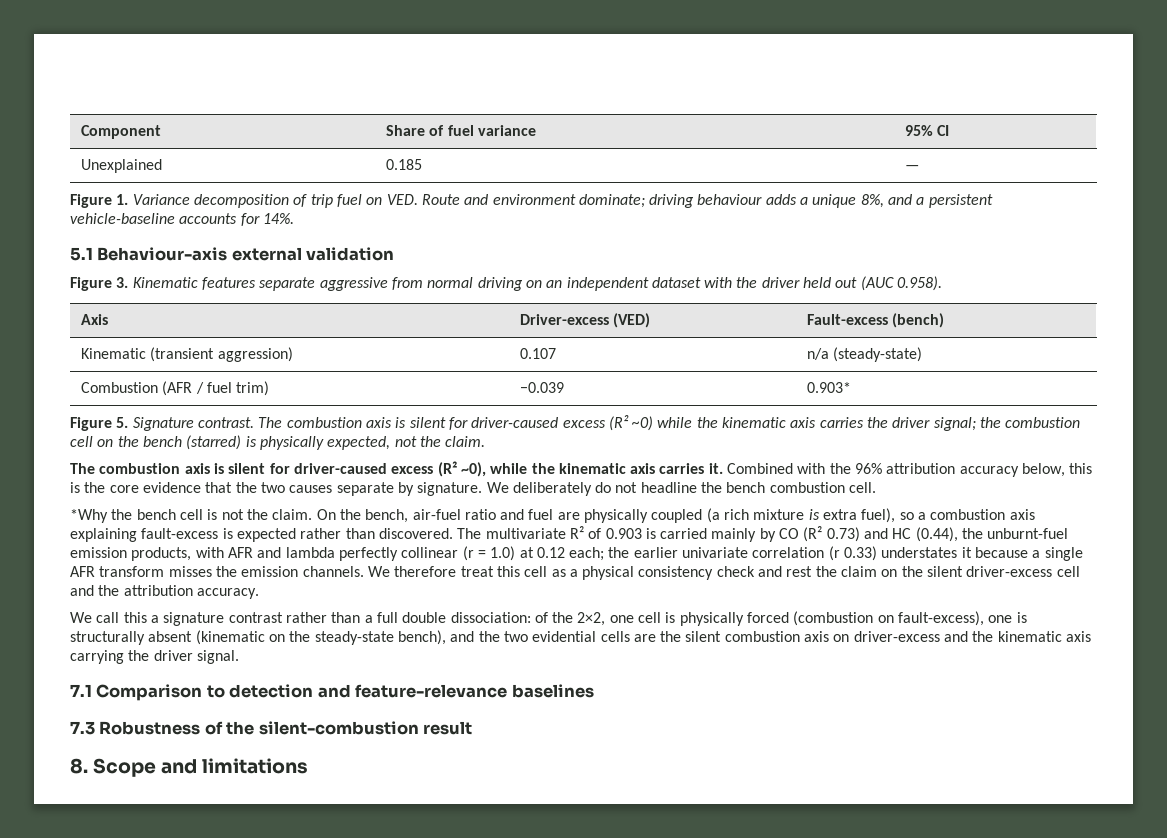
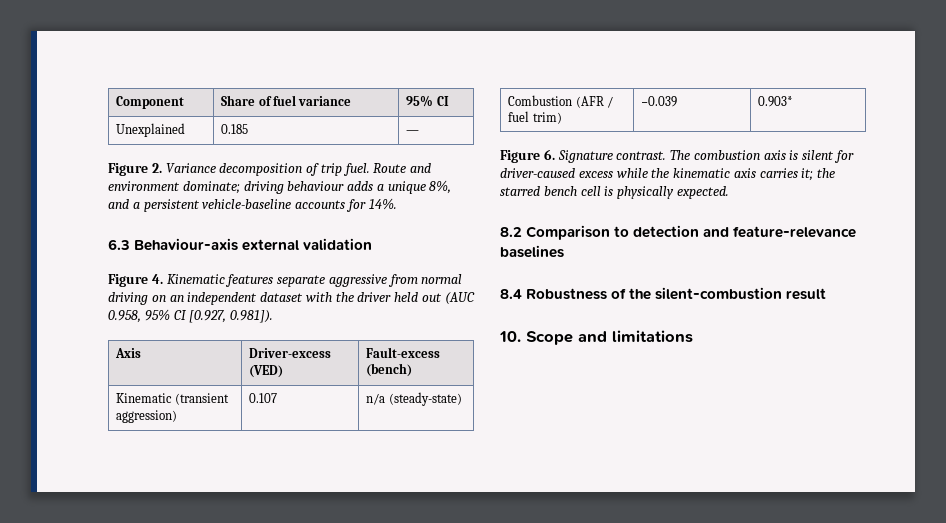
[116,194,129,205] 1. -> [151,163,162,173] 2.
[336,194,418,207] fuel on VED. -> [342,163,370,176] fuel.
[70,247,93,261] 5.1 -> [108,239,130,250] 6.3
[116,277,129,288] 3. -> [151,274,163,284] 4.
[897,276,943,291] 0.958). -> [108,309,274,323] 0.958, 95% CI [0.927, 0.981]).
[116,417,129,428] 5. -> [543,149,555,160] 6.
[608,415,1081,431] [70,435,486,450] [70,461,1093,477] [70,482,877,496] [70,508,1035,523] [70,526,1069,542] [70,546,1083,561] [70,566,1080,580] [70,585,259,599] [70,611,1027,626] [70,630,1092,645] [70,650,239,664] [70,684,92,697] (R² ~0) while the kinematic axis carries the driver signal; the combustion cell on the bench (starred) is physically expected, not the claim. // The combustion axis is silent for driver-caused excess (R² ~0), while the kinematic axis carries it. Combined with the 96% attribution accuracy below, this is the core evidence that the two causes separate by signature. We deliberately do not headline the bench combustion cell. // *Why the bench cell is not the claim. On the bench, air-fuel ratio and fuel are physically coupled (a rich mixture is extra fuel), so a combustion axis explaining fault-excess is expected rather than discovered. The multivariate R² of 0.903 is carried mainly by CO (R² 0.73) and HC (0.44), the unburnt-fuel emission products, with AFR and lambda perfectly collinear (r = 1.0) at 0.12 each; the earlier univariate correlation (r 0.33) understates it because a single AFR transform misses the emission channels. We therefore treat this cell as a physical consistency check and rest the claim on the silent driver-excess cell and the attribution accuracy. // We call this a signature contrast rather than a full double dissociation: of the 2×2, one cell is physically forced (combustion on fault-excess), one is structurally absent (kinematic on the steady-state bench), and the two evidential cells are the silent combustion axis on driver-excess and the kinematic axis carrying the driver signal. // 7.1 -> [616,168,836,181] [500,186,729,199] [500,227,522,237] while the kinematic axis carries it; the starred bench cell is physically expected. // 8.2
[70,721,95,735] 7.3 -> [500,289,522,299] 8.4
[70,758,88,774] 8. -> [499,331,521,342] 10.

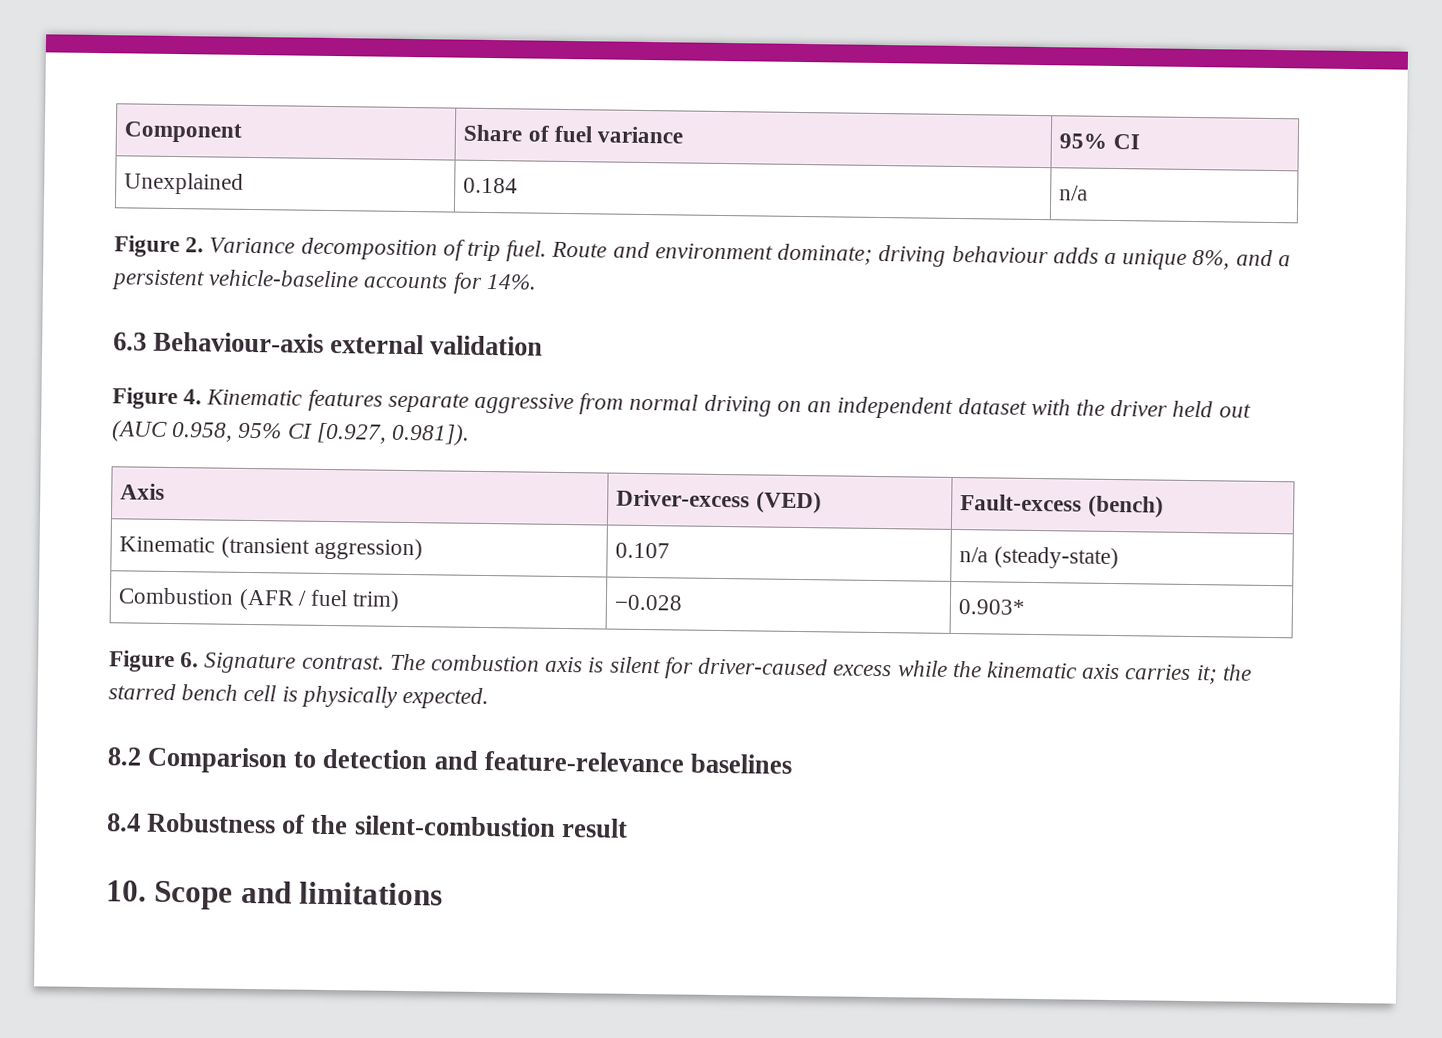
[221,124,249,134] [406,130,420,134] 0.185 | — -> [463,177,519,194] [1059,185,1089,201] 0.184 | n/a
[641,96,678,107] −0.039 -> [614,594,684,611] −0.028

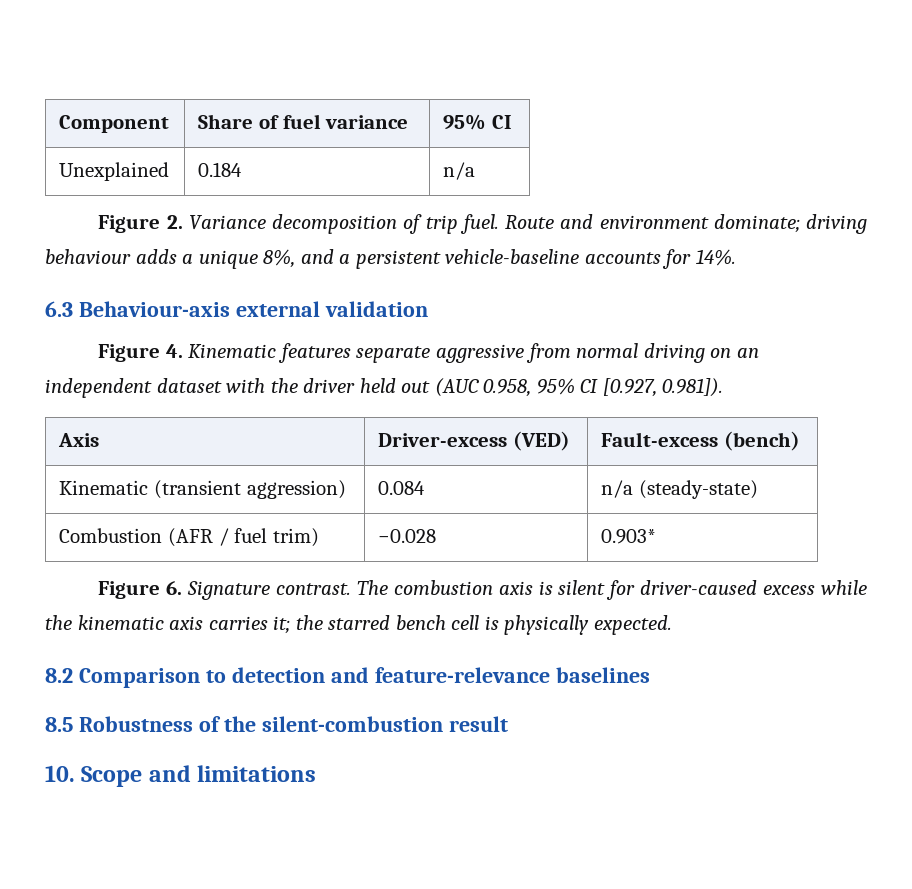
[615,542,671,559] 0.107 -> [378,481,426,495] 0.084
[106,813,141,832] 8.4 -> [45,717,73,732] 8.5

